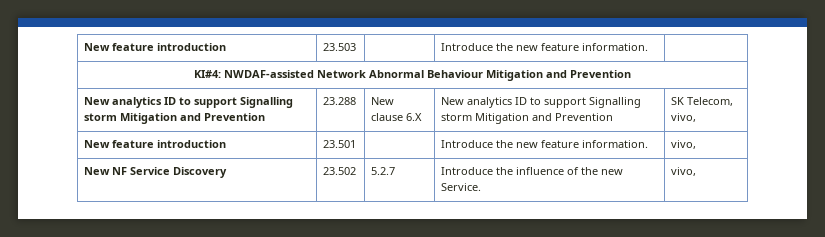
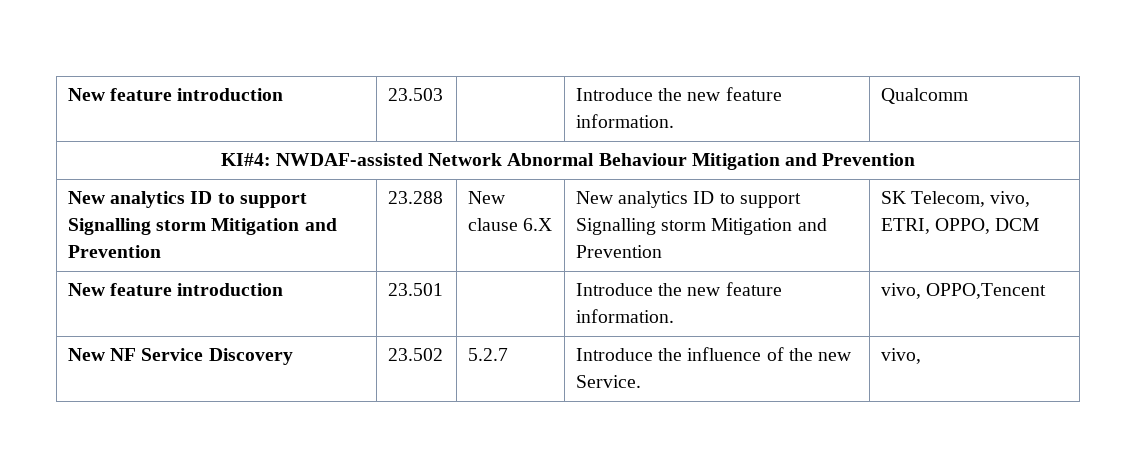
(649, 47) none -> [880,88,968,104] Qualcomm
(697, 117) none -> [880,218,1040,234] ETRI, OPPO, DCM
(697, 144) none -> [926,283,1047,299] OPPO,Tencent

